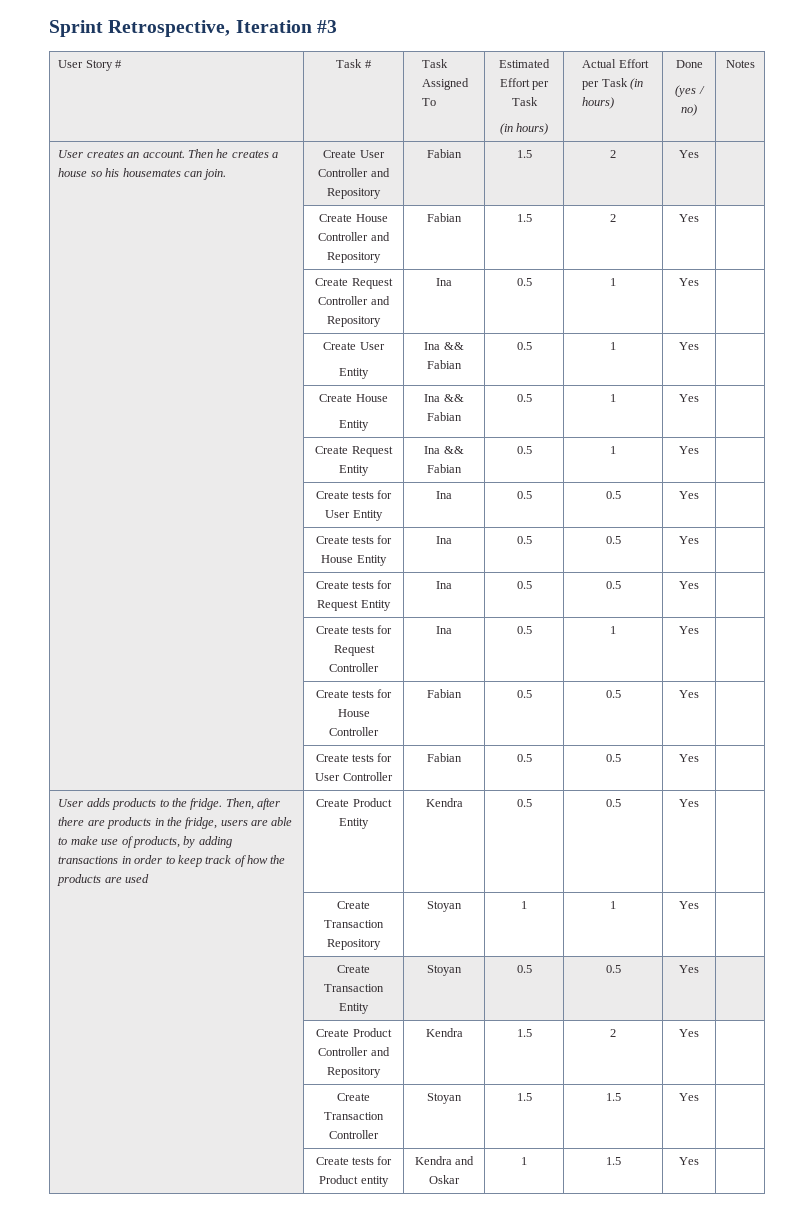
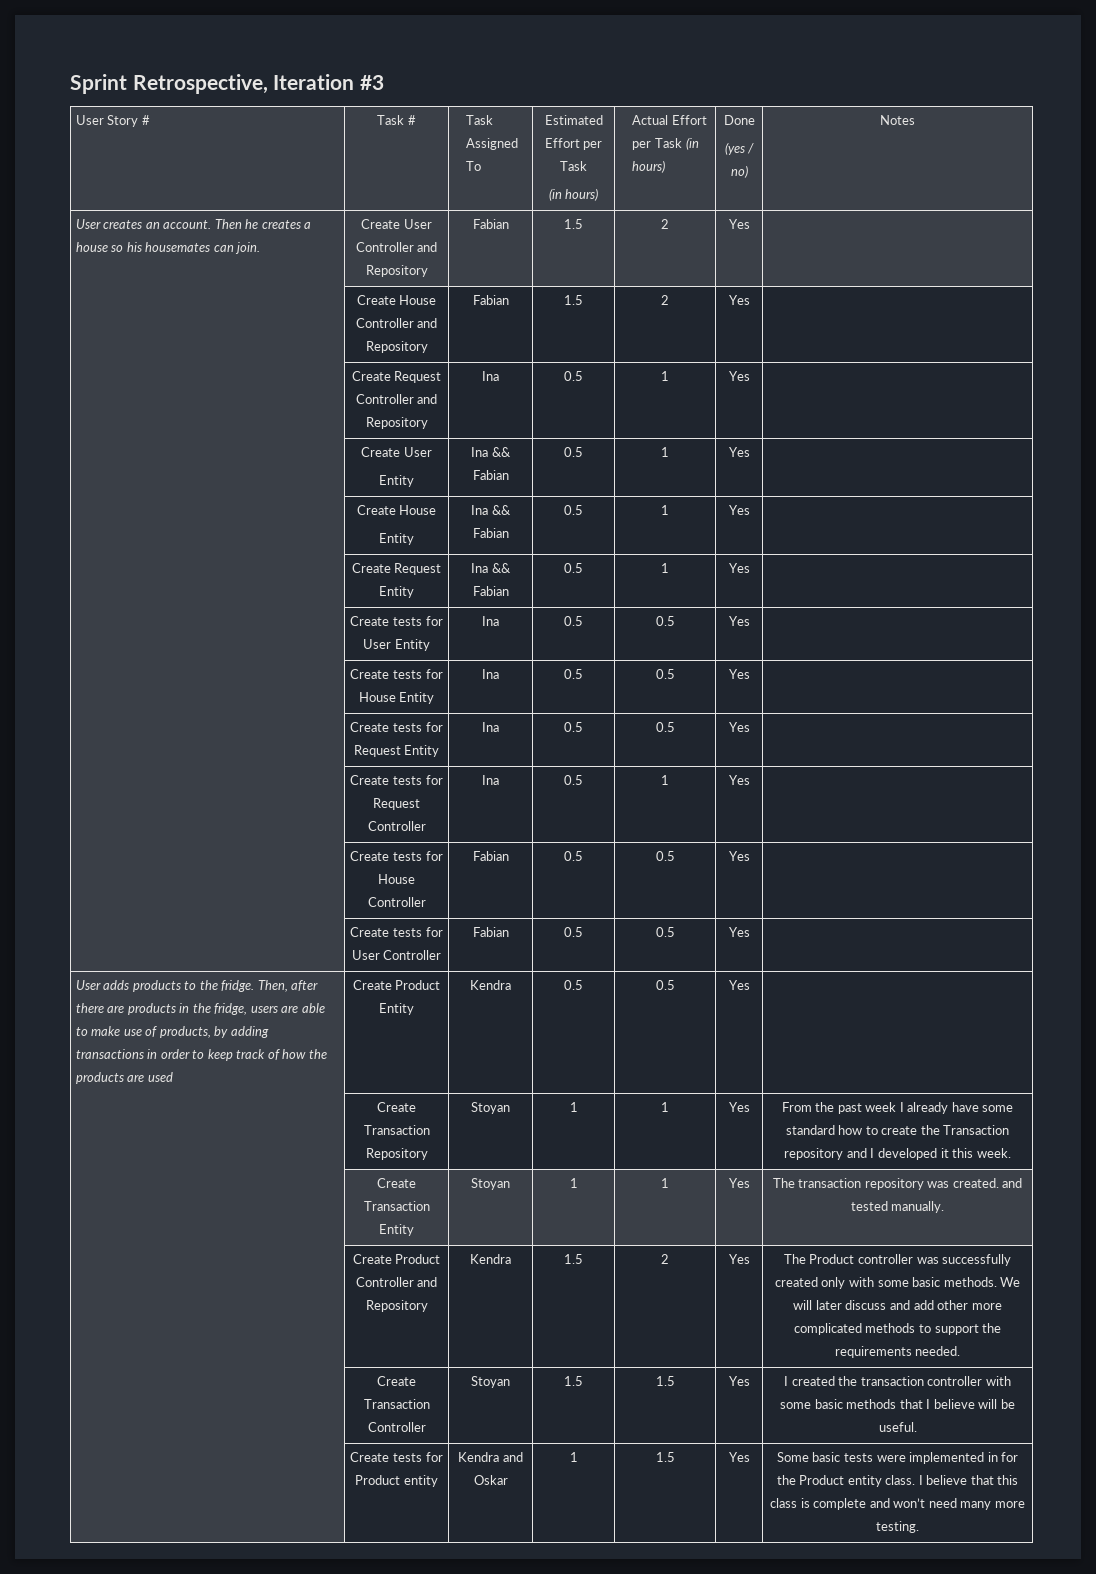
(699, 905) none -> [781,1102,1014,1114] [785,1125,1010,1135] [784,1148,1011,1160] From the past week I already have some standard how to create the Transaction repository and I developed it this week.
[516,965,532,973] [605,965,621,973] [679,965,699,973] 0.5 | 0.5 | Yes | -> [569,1178,578,1188] [661,1178,669,1188] [728,1178,750,1188] [772,1178,1023,1190] [850,1201,945,1213] 1 | 1 | Yes | The transaction repository was created. and tested manually.
(699, 1033) none -> [783,1254,1012,1266] [774,1277,1021,1289] [793,1300,1002,1310] [793,1323,1002,1335] [834,1346,961,1358] The Product controller was successfully created only with some basic methods. We will later discuss and add other more complicated methods to support the requirements needed.
(699, 1097) none -> [784,1376,1011,1386] [780,1399,1015,1409] [878,1422,917,1432] I created the transaction controller with some basic methods that I believe will be useful.
(699, 1161) none -> [776,1452,1019,1464] [776,1475,1019,1487] [770,1498,1025,1510] [876,1521,919,1533] Some basic tests were implemented in for the Product entity class. I believe that this class is complete and won’t need many more testing.

